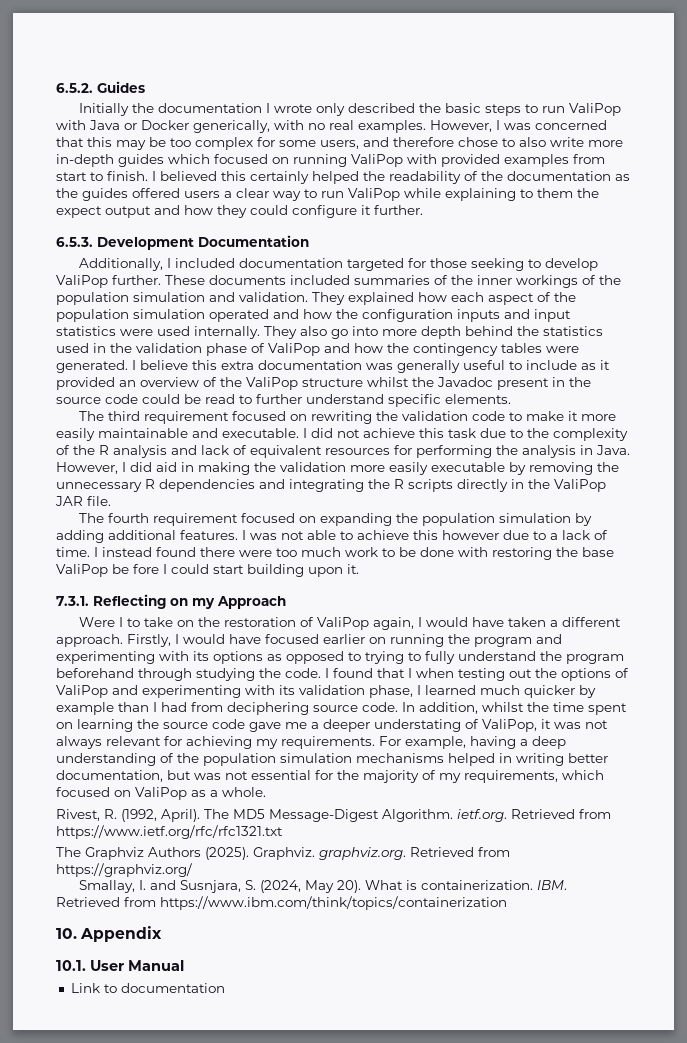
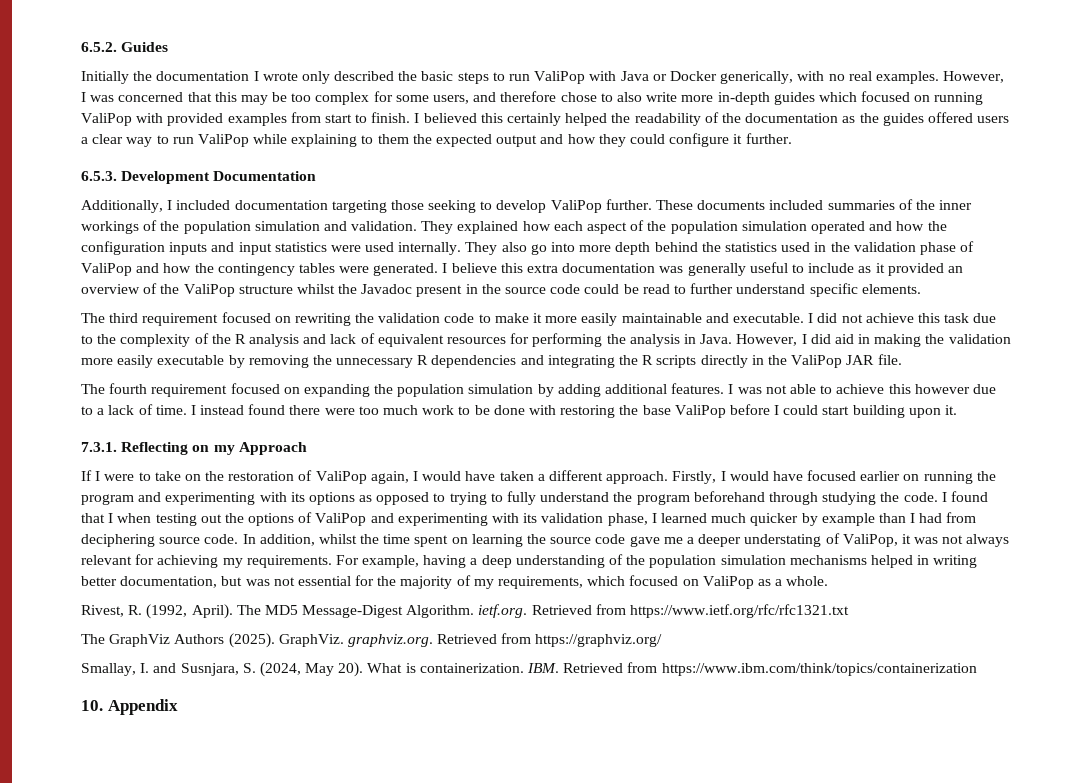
[56,206,102,218] expect -> [436,134,493,147] expected
[346,258,426,271] targeted for -> [331,200,387,213] targeting
[112,564,159,574] be fore -> [729,404,770,415] before
[78,617,123,627] Were I -> [81,470,135,481] If I were
[85,847,144,860] Graphviz -> [109,634,171,647] GraphViz
[253,847,315,860] Graphviz. -> [278,634,344,647] GraphViz.
[56,960,184,971] [70,983,225,993] // 10.1. User Manual // Link to documentation -> (178, 707) none

